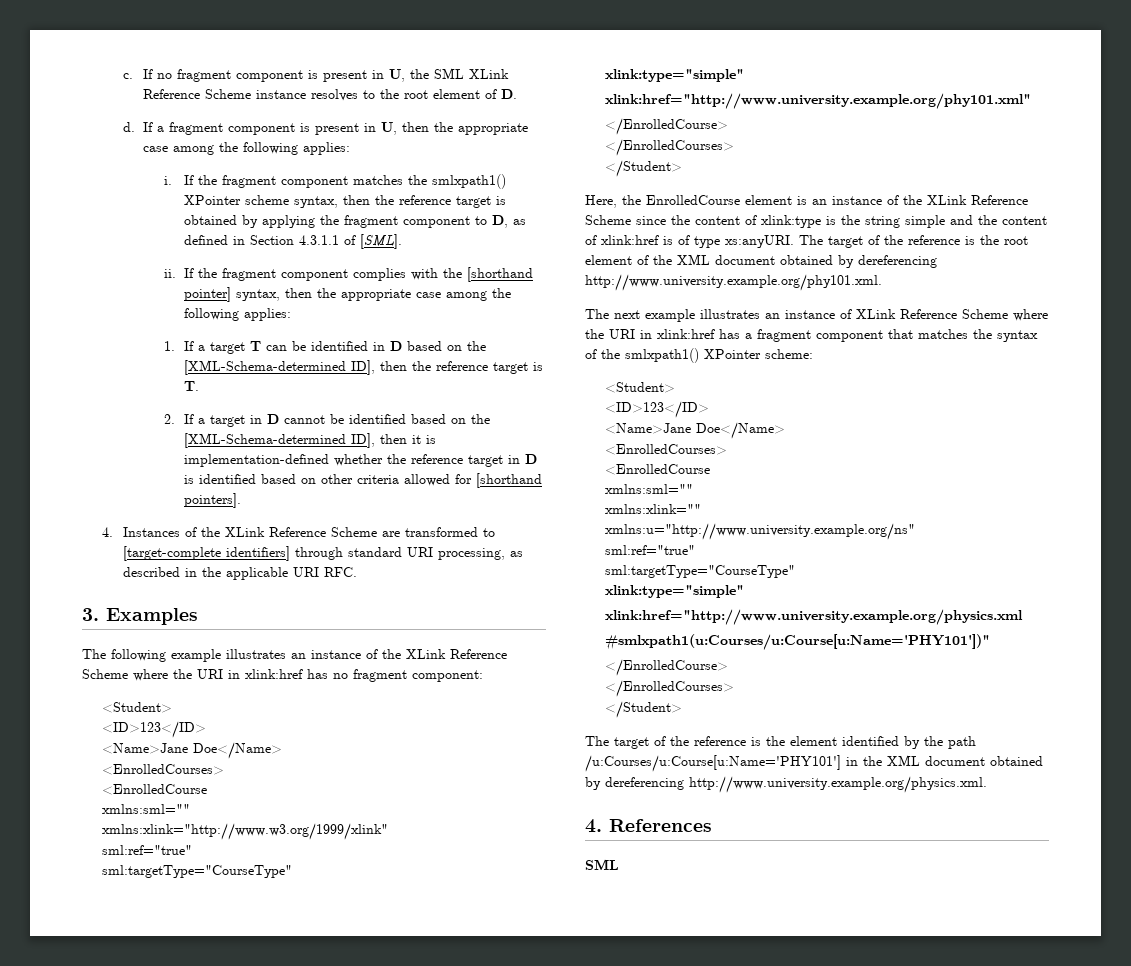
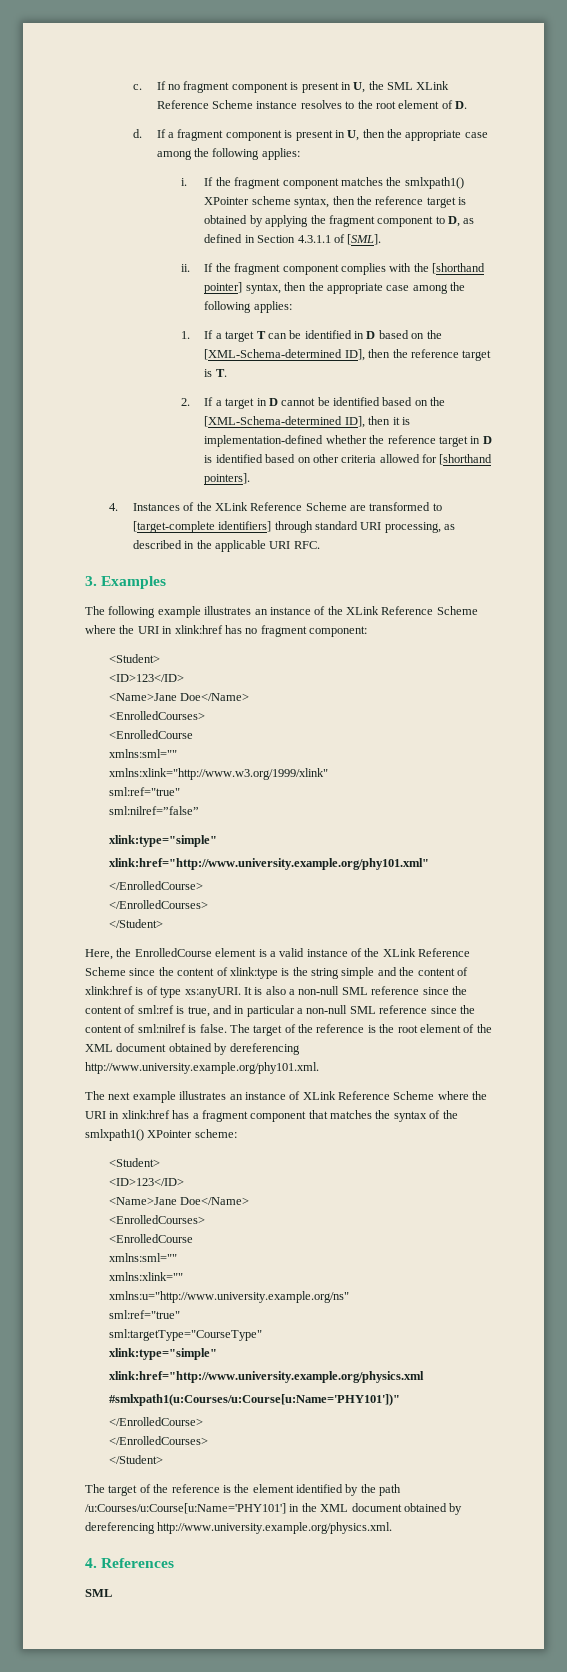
[102,865,293,878] sml:targetType="CourseType" -> [108,806,199,815] sml:nilref=”false”
[812,199,827,205] an -> [269,948,305,957] a valid
(794, 241) none -> [243,986,467,995] [85,1005,475,1017] [85,1024,227,1033] It is also a non-null SML reference since the content of sml:ref is true, and in particular a non-null SML reference since the content of sml:nilref is false.

